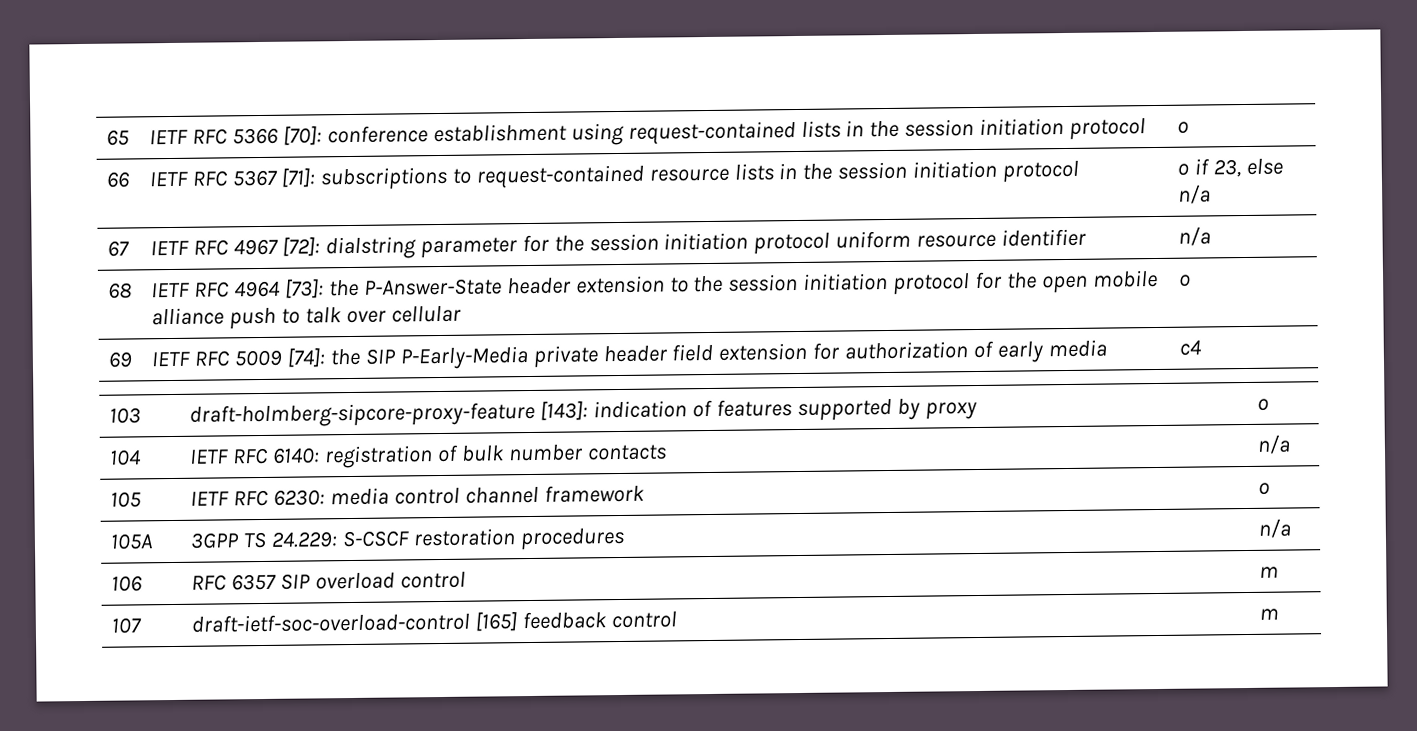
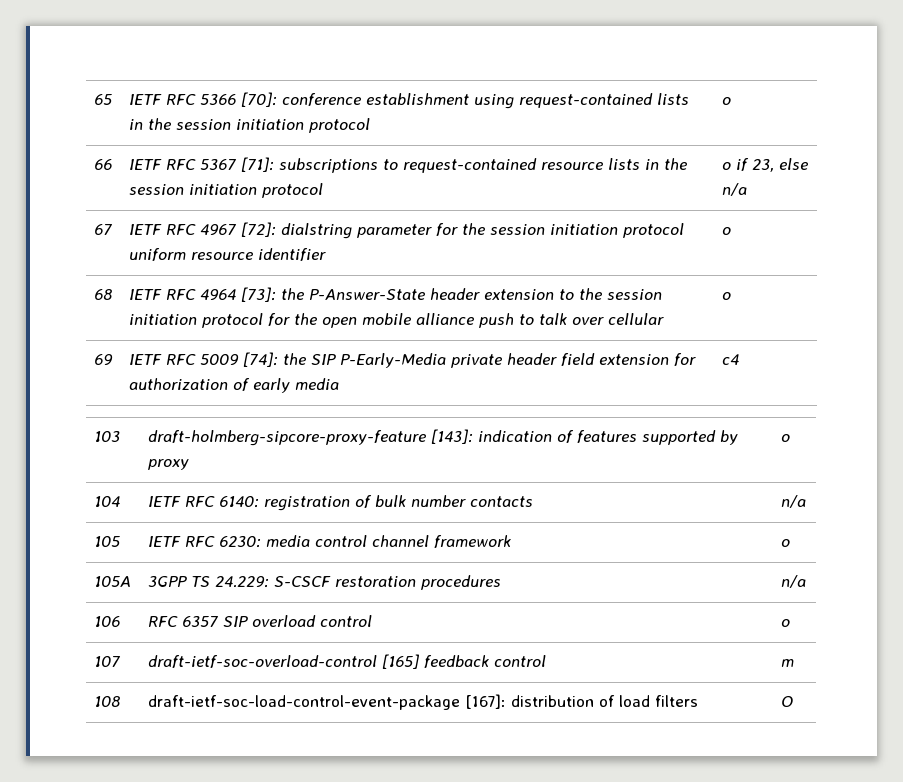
[1177,226,1211,246] n/a -> [722,227,732,235] o
[1258,566,1279,578] m -> [781,619,791,627] o
(1279, 614) none -> [94,696,121,707] [148,694,699,710] [781,696,794,707] // 108 | draft-ietf-soc-load-control-event-package [167]: distribution of load filters | O

